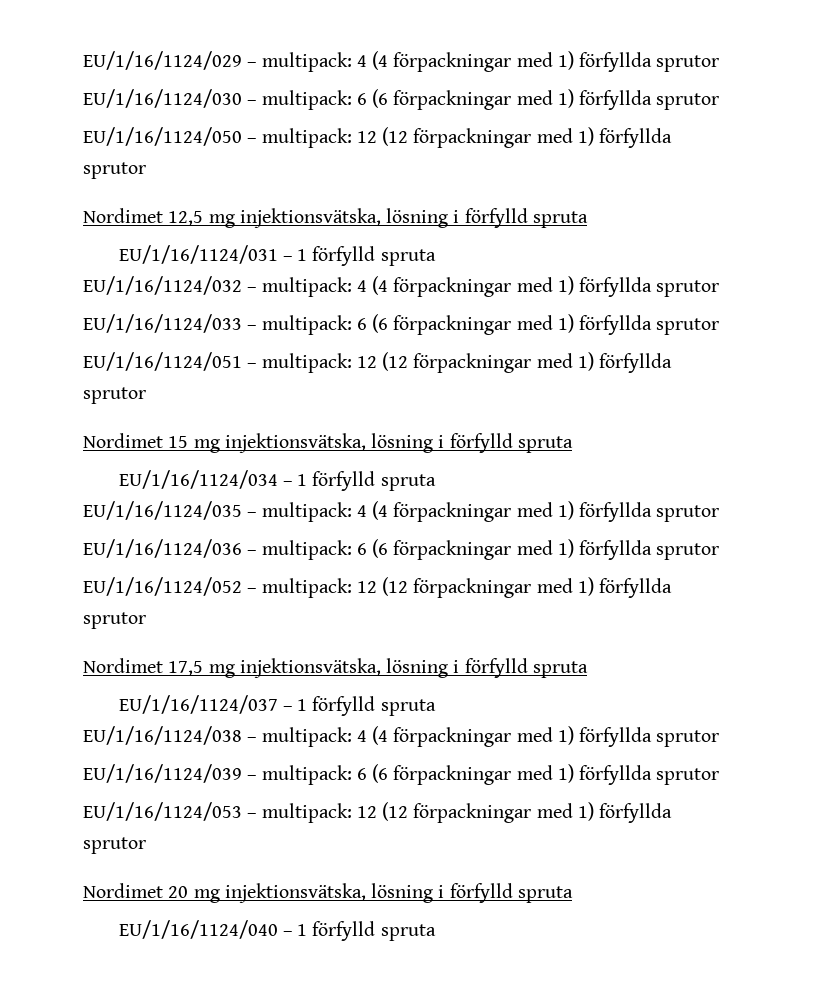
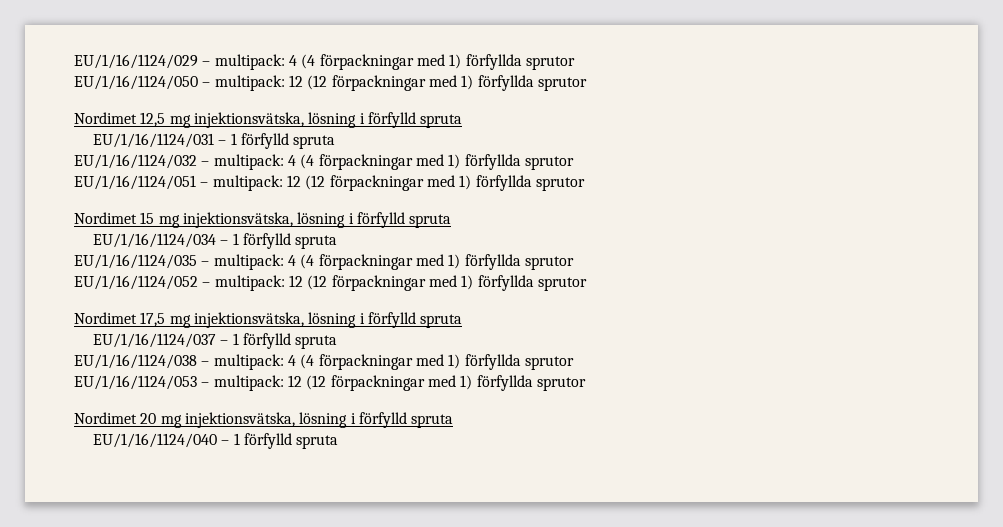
[83,89,720,110] // EU/1/16/1124/030 – multipack: 6 (6 förpackningar med 1) förfyllda sprutor -> (575, 63) none
[83,314,720,335] // EU/1/16/1124/033 – multipack: 6 (6 förpackningar med 1) förfyllda sprutor -> (574, 163) none
[83,539,720,560] // EU/1/16/1124/036 – multipack: 6 (6 förpackningar med 1) förfyllda sprutor -> (574, 263) none
[83,764,720,785] // EU/1/16/1124/039 – multipack: 6 (6 förpackningar med 1) förfyllda sprutor -> (574, 363) none

